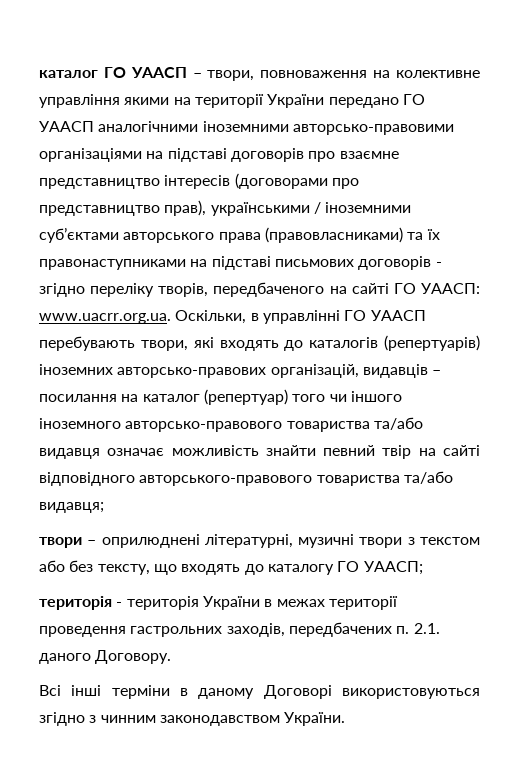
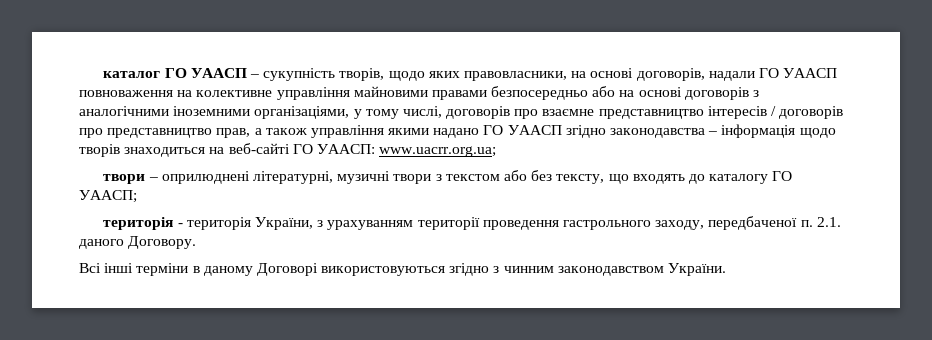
[207,70,480,81] [39,94,425,108] [39,121,454,135] [39,148,227,162] твори, повноваження на колективне управління якими на території України передано ГО УААСП аналогічними іноземними авторсько-правовими організаціями на підставі -> [263,68,838,81] [79,86,760,100] [79,106,442,119] сукупність творів, щодо яких правовласники, на основі договорів, надали ГО УААСП повноваження на колективне управління майновими правами безпосередньо або на основі договорів з аналогічними іноземними організаціями, у тому числі,
[234,173,359,189] [39,200,412,216] [39,227,440,243] [39,256,442,270] [39,282,481,297] [39,310,426,324] [39,335,480,351] [39,364,442,378] [39,389,402,405] [39,417,423,432] [39,445,480,459] [39,471,453,486] [39,502,104,513] (договорами про представництво прав), українськими / іноземними суб’єктами авторського права (правовласниками) та їх правонаступниками на підставі письмових договорів - згідно переліку творів, передбаченого на сайті ГО УААСП: www.uacrr.org.ua. Оскільки, в управлінні ГО УААСП перебувають твори, які входять до каталогів (репертуарів) іноземних авторсько-правових організацій, видавців – посилання на каталог (репертуар) того чи іншого іноземного авторсько-правового товариства та/або видавця означає можливість знайти певний твір на сайті відповідного авторського-правового товариства та/або видавця; -> [771,106,844,119] [79,124,836,138] [79,143,497,157] / договорів про представництво прав, а також управління якими надано ГО УААСП згідно законодавства – інформація щодо творів знаходиться на веб-сайті ГО УААСП: www.uacrr.org.ua;
[202,596,398,610] [39,622,392,637] України в межах території проведення гастрольних заходів, передбачених -> [255,216,798,230] України, з урахуванням території проведення гастрольного заходу, передбаченої

